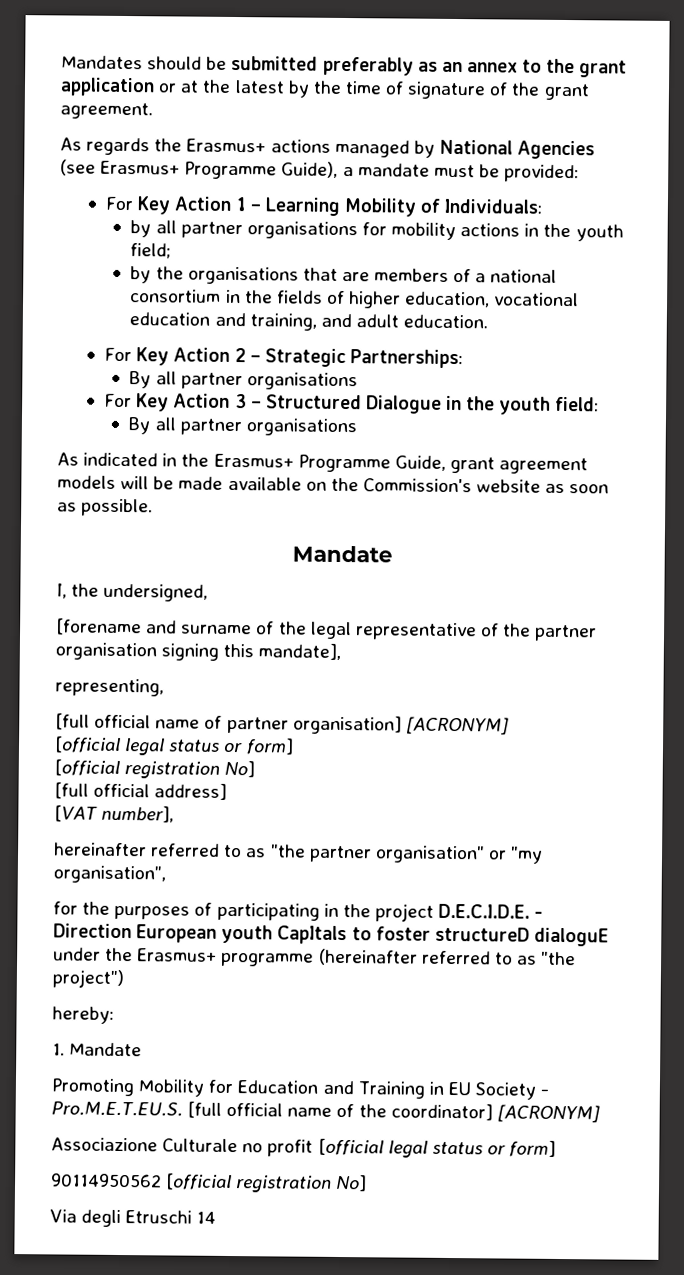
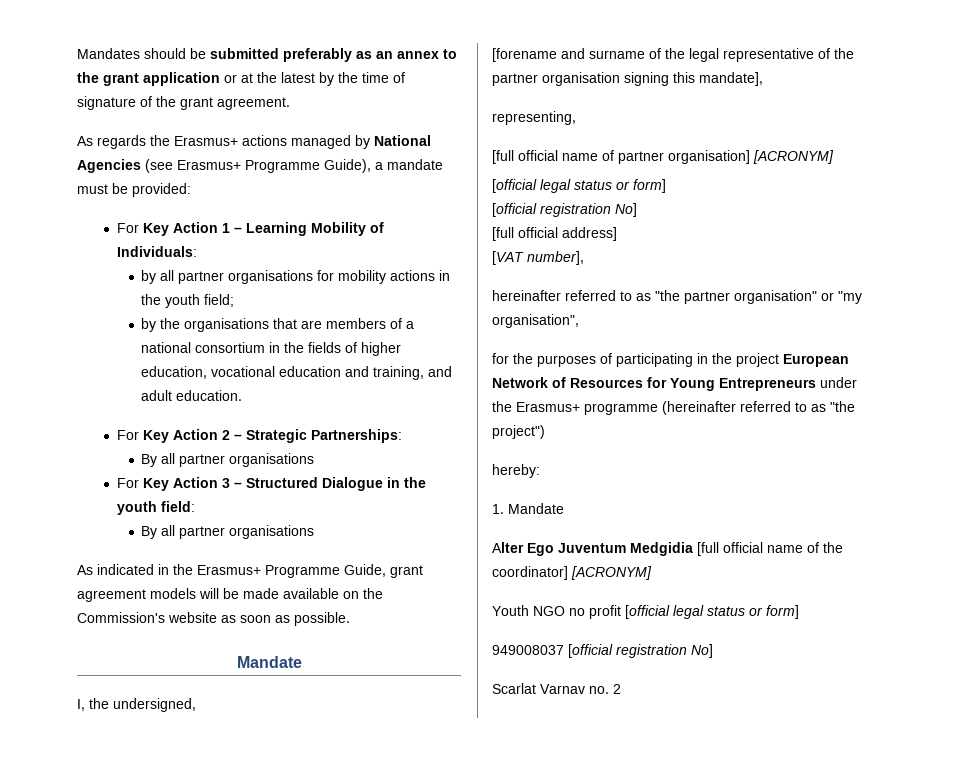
[438,903,544,919] [53,923,609,947] D.E.C.I.D.E. - Direction European youth CapItals to foster structureD dialoguE -> [783,354,849,367] [492,377,816,391] European Network of Resources for Young Entrepreneurs
[51,1078,550,1100] [51,1101,183,1117] Promoting Mobility for Education and Training in EU Society - Pro.M.E.T.EU.S. -> [492,542,693,556] Alter Ego Juventum Medgidia
[51,1137,239,1153] Associazione Culturale -> [492,605,565,616] Youth NGO
[51,1173,368,1193] [50,1209,217,1228] 90114950562 [official registration No] // Via degli Etruschi 14 -> [492,644,713,658] [492,683,621,694] 949008037 [official registration No] // Scarlat Varnav no. 2

